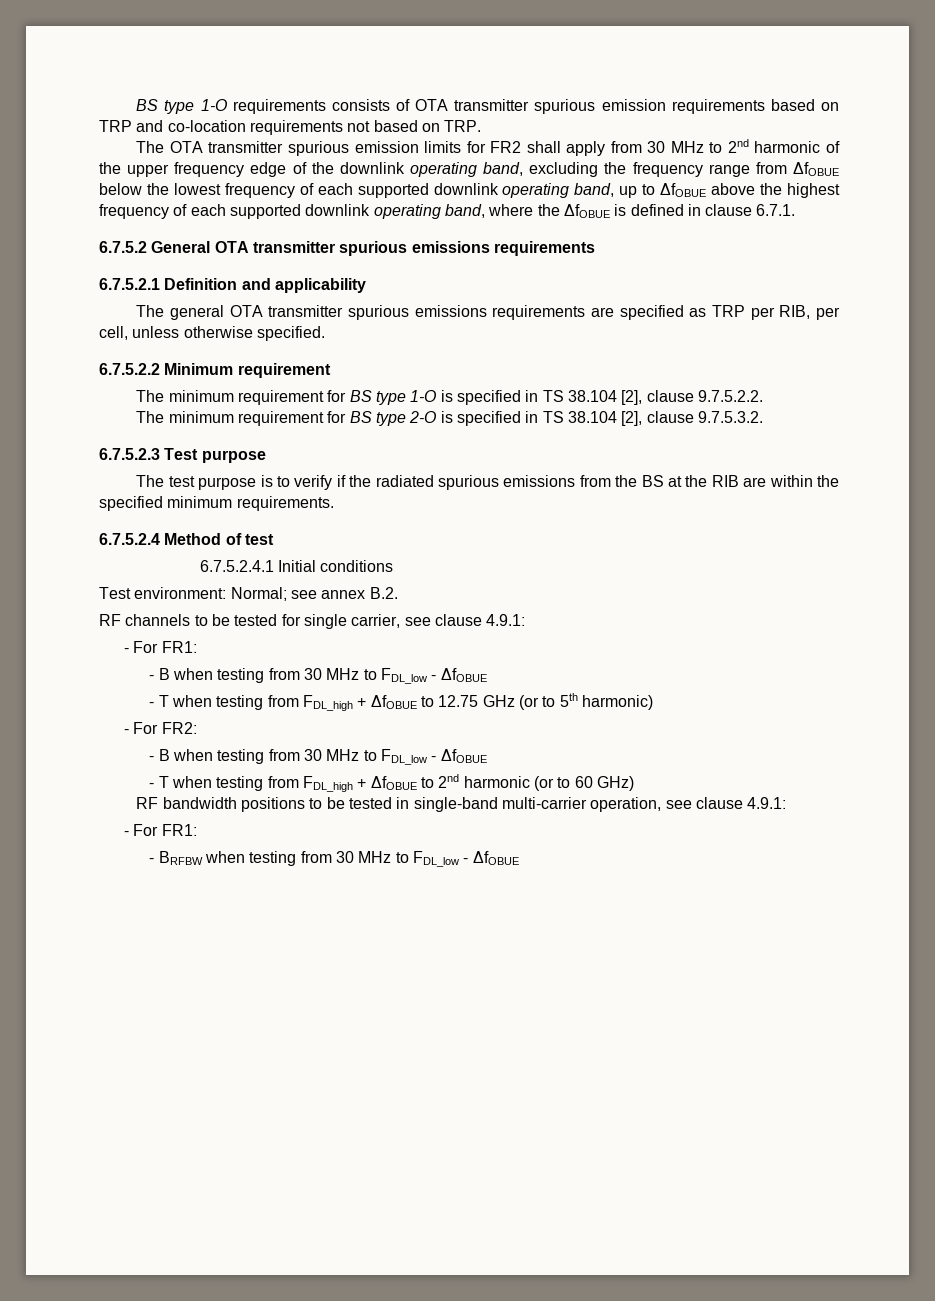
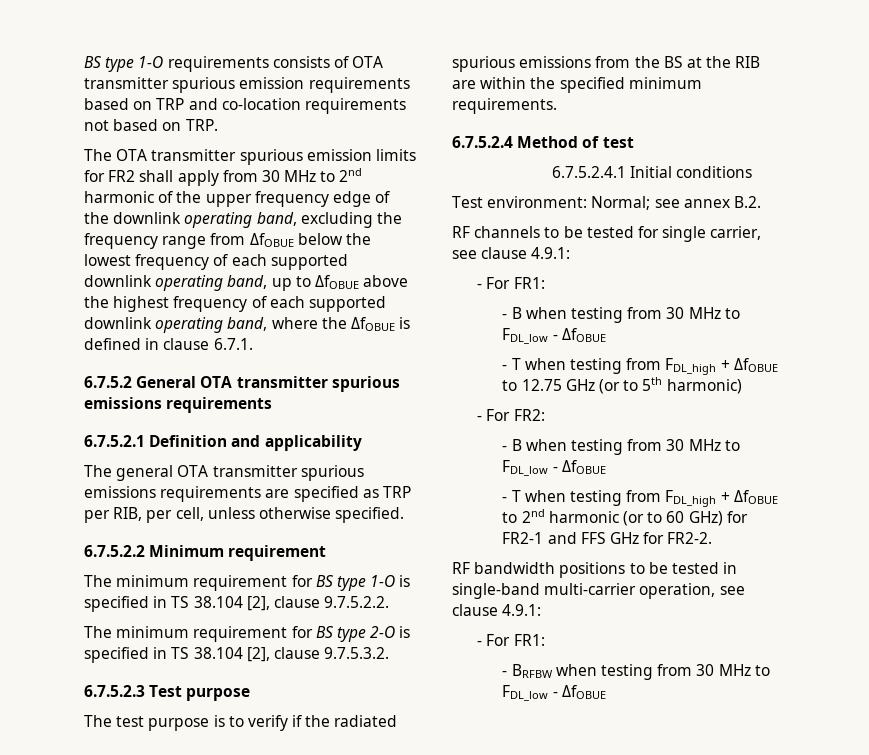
(634, 783) none -> [726,511,748,523] [502,532,713,544] for FR2-1 and FFS GHz for FR2-2.

